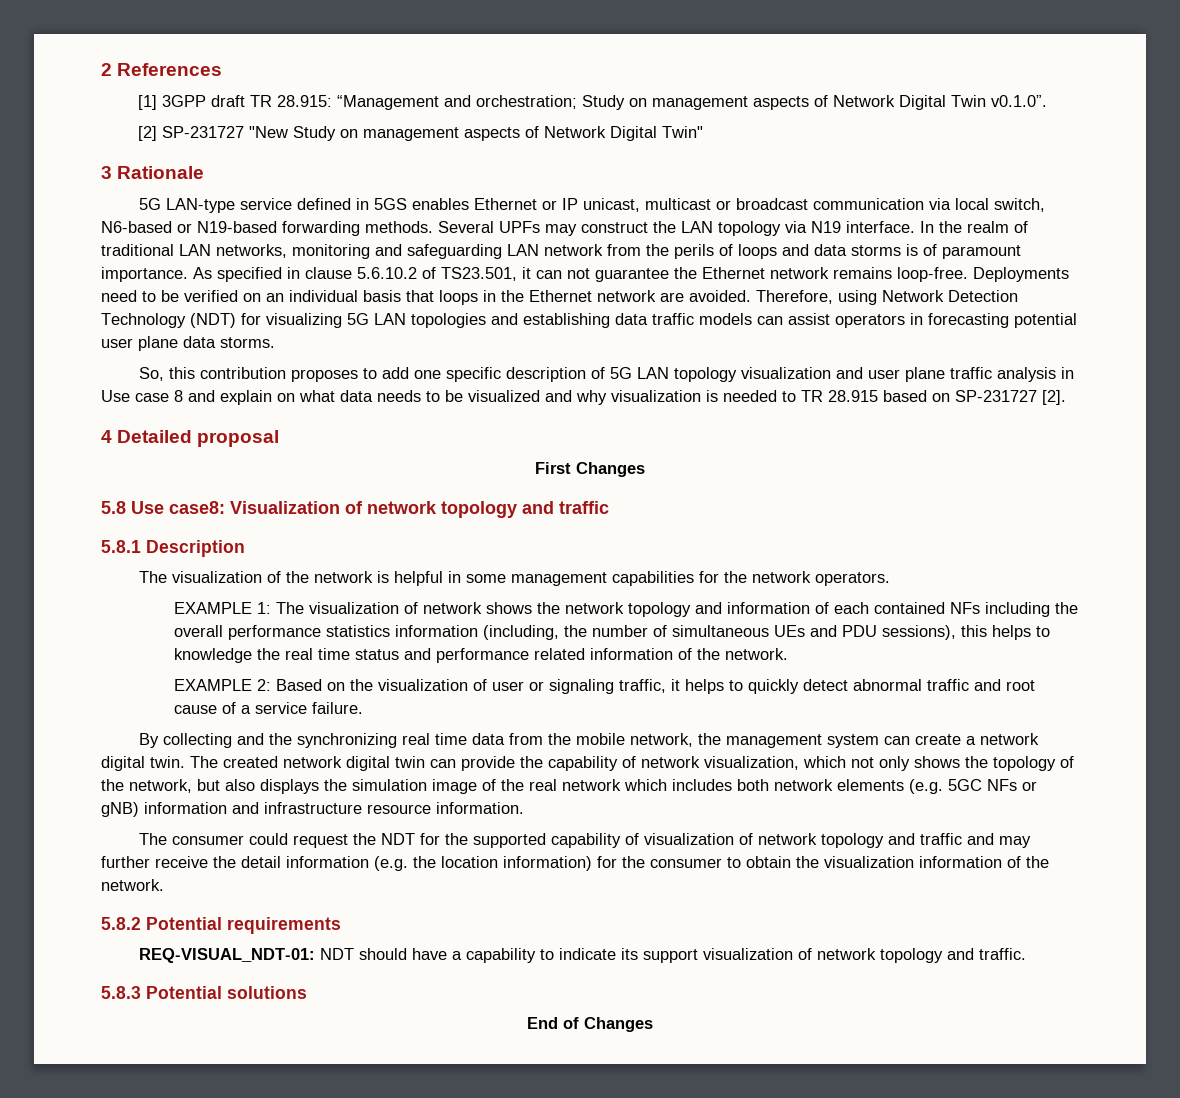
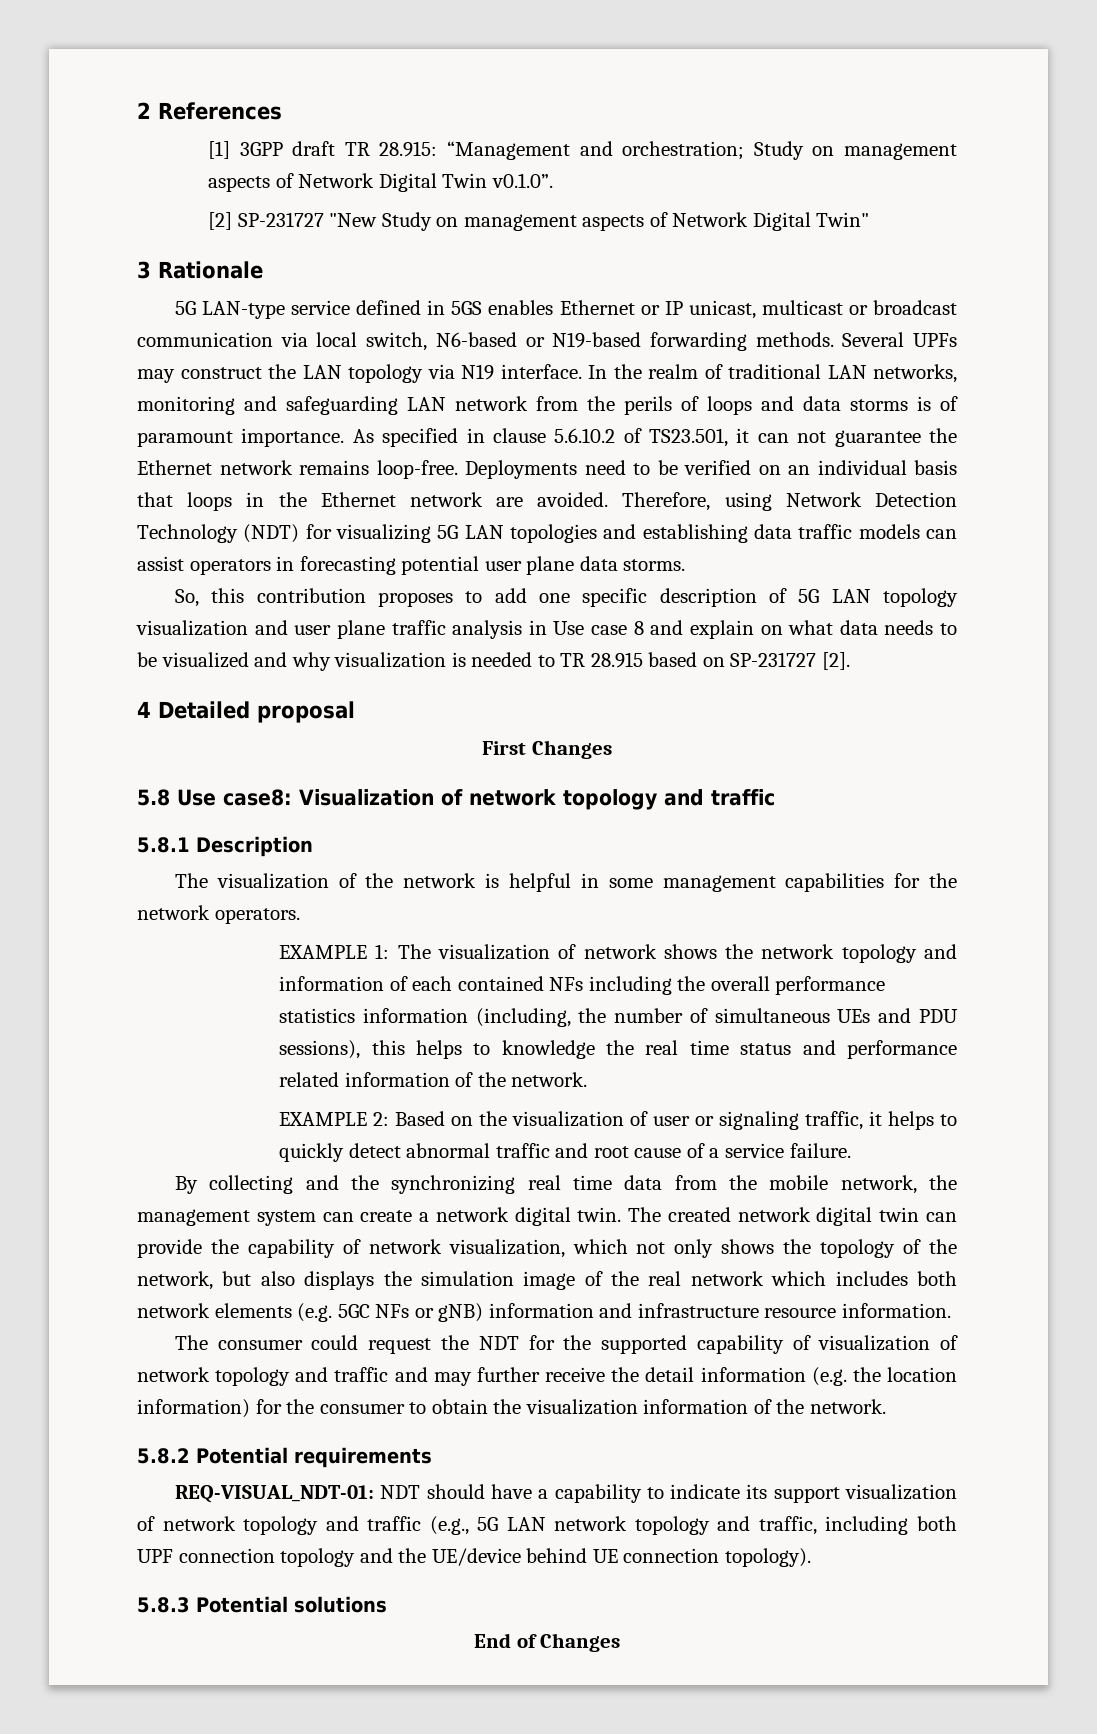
[979,948,1027,960] traffic. -> [367,1516,958,1535] [137,1548,811,1567] traffic (e.g., 5G LAN network topology and traffic, including both UPF connection topology and the UE/device behind UE connection topology).

